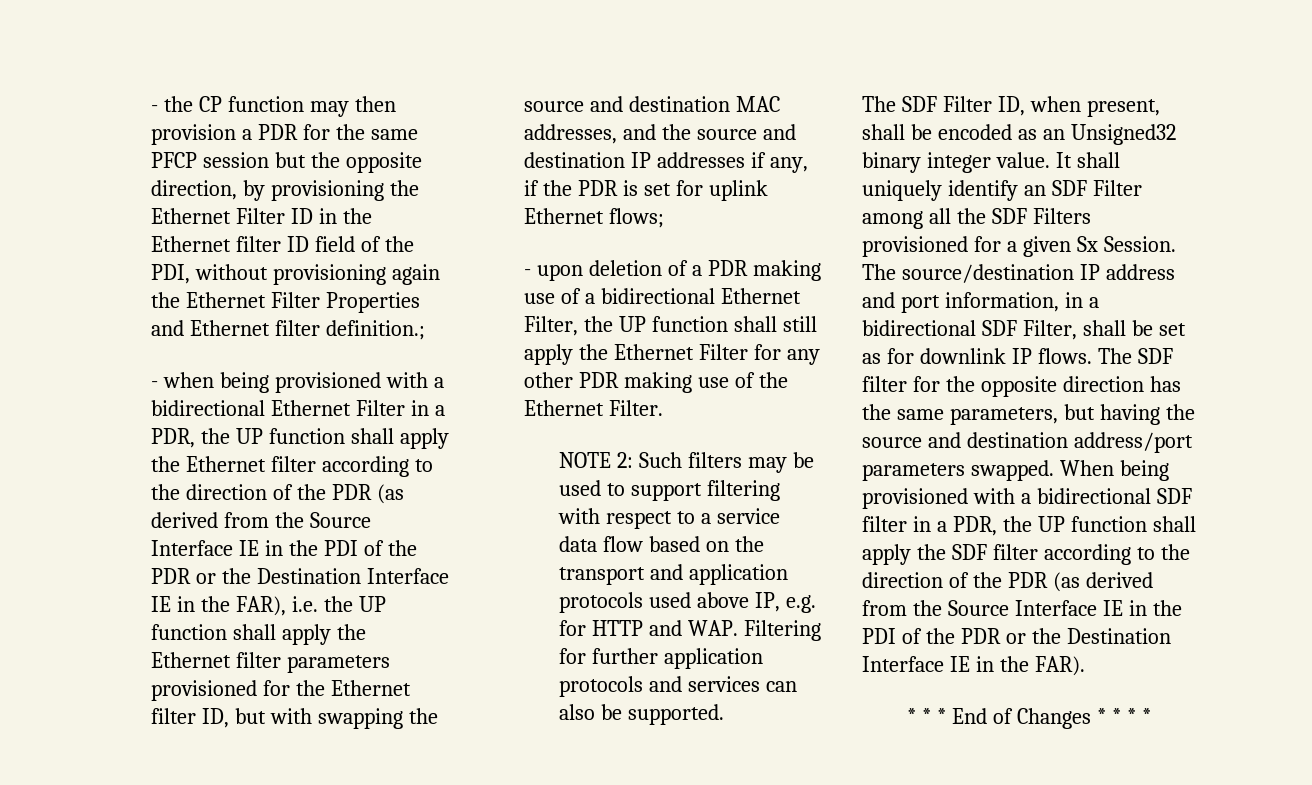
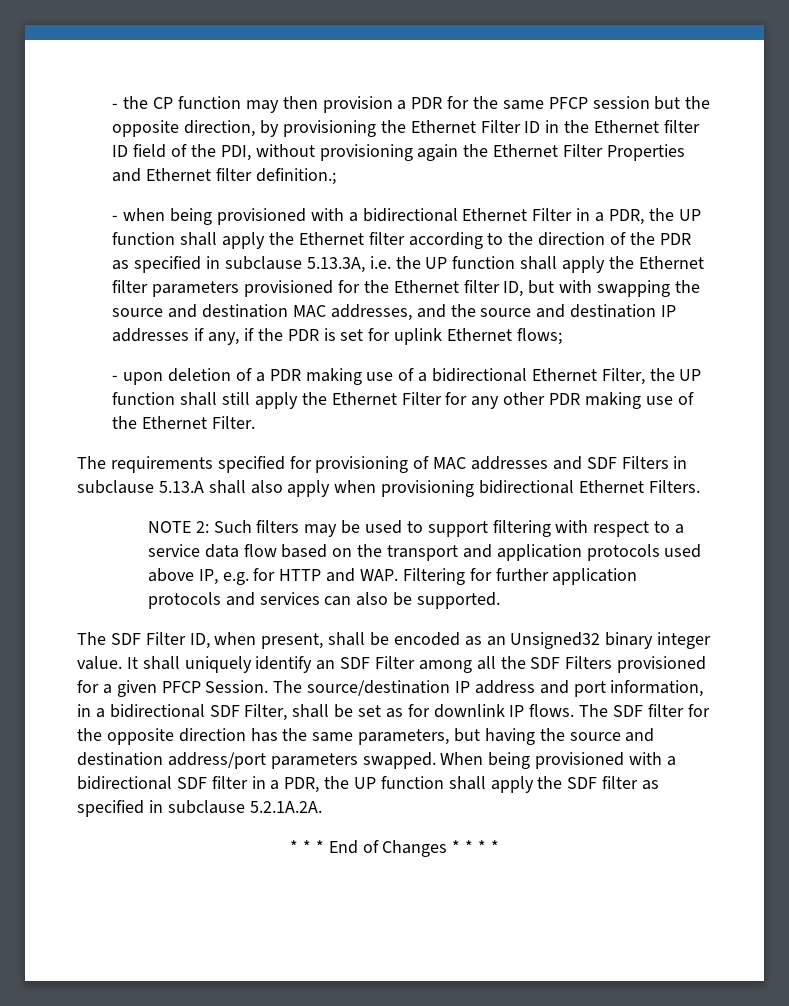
[376,484,404,504] [151,512,371,528] [151,540,417,556] [151,568,449,584] [151,596,286,616] (as derived from the Source Interface IE in the PDI of the PDR or the Destination Interface IE in the FAR), -> [112,256,365,273] as specified in subclause 5.13.3A,
(664, 408) none -> [77,456,688,473] [77,480,700,497] // The requirements specified for provisioning of MAC addresses and SDF Filters in subclause 5.13.A shall also apply when provisioning bidirectional Ethernet Filters.
[1076,236,1098,252] Sx -> [161,681,201,693] PFCP
[1043,544,1190,565] [862,572,1153,592] [862,600,1182,616] [862,628,1171,644] [862,656,1085,676] according to the direction of the PDR (as derived from the Source Interface IE in the PDI of the PDR or the Destination Interface IE in the FAR). -> [642,780,660,790] [77,800,322,817] as specified in subclause 5.2.1A.2A.

